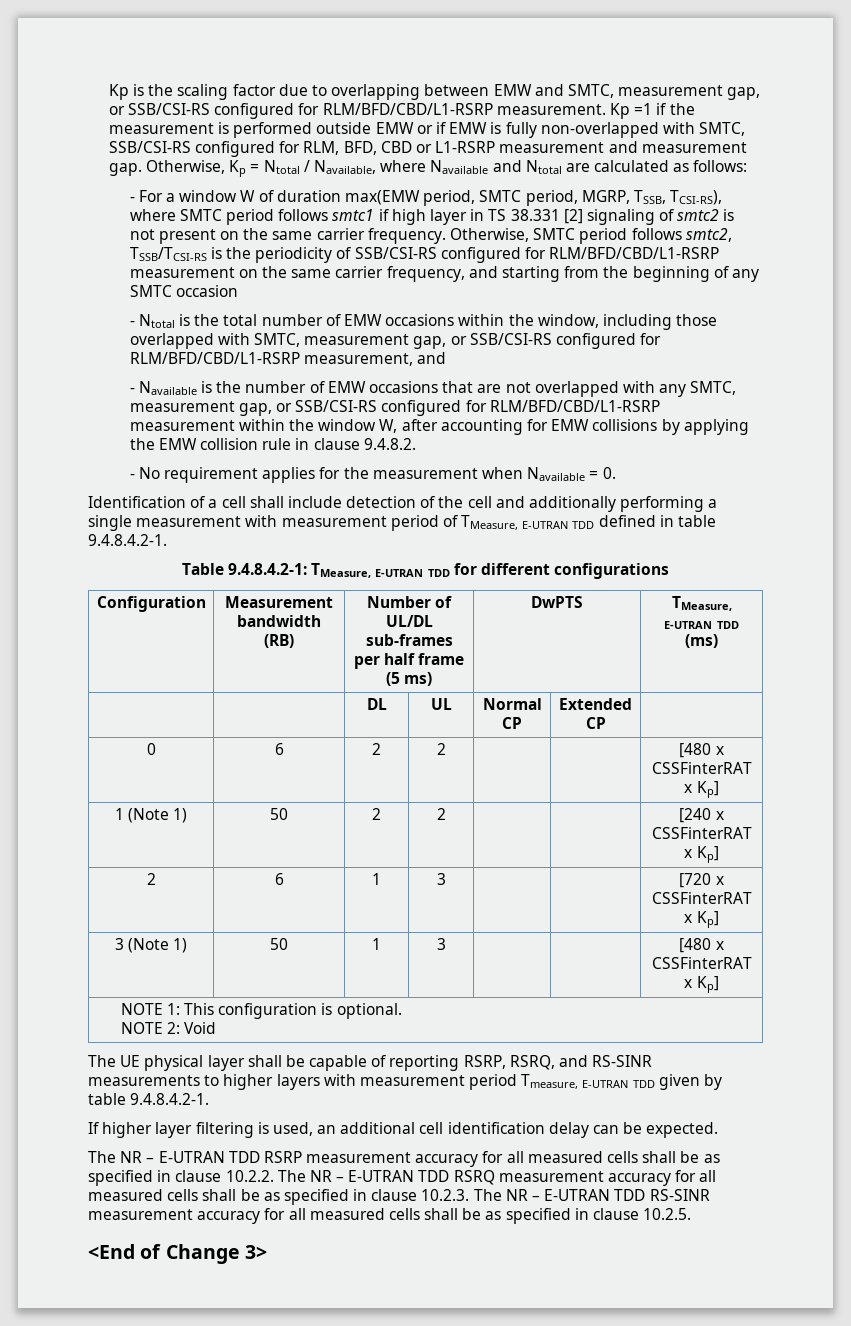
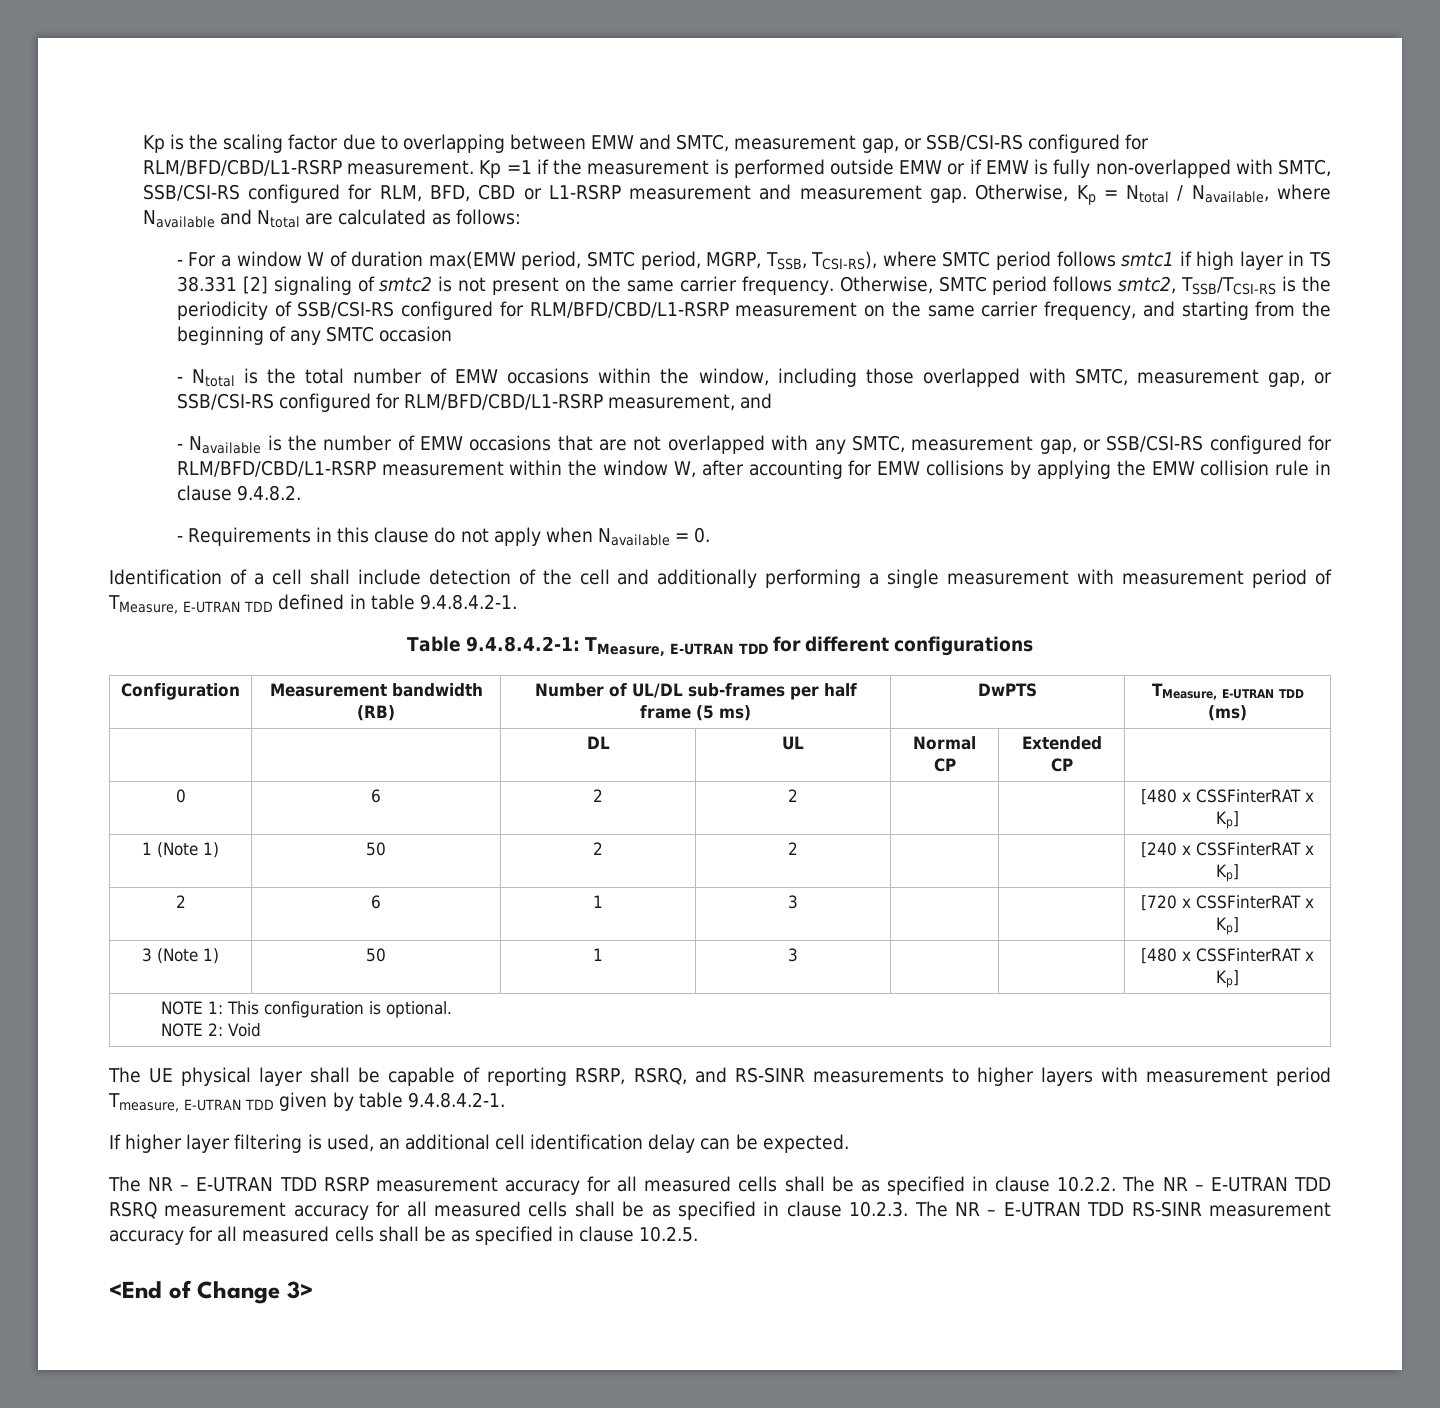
[138,467,478,483] No requirement applies for the measurement -> [187,527,541,546] Requirements in this clause do not apply

